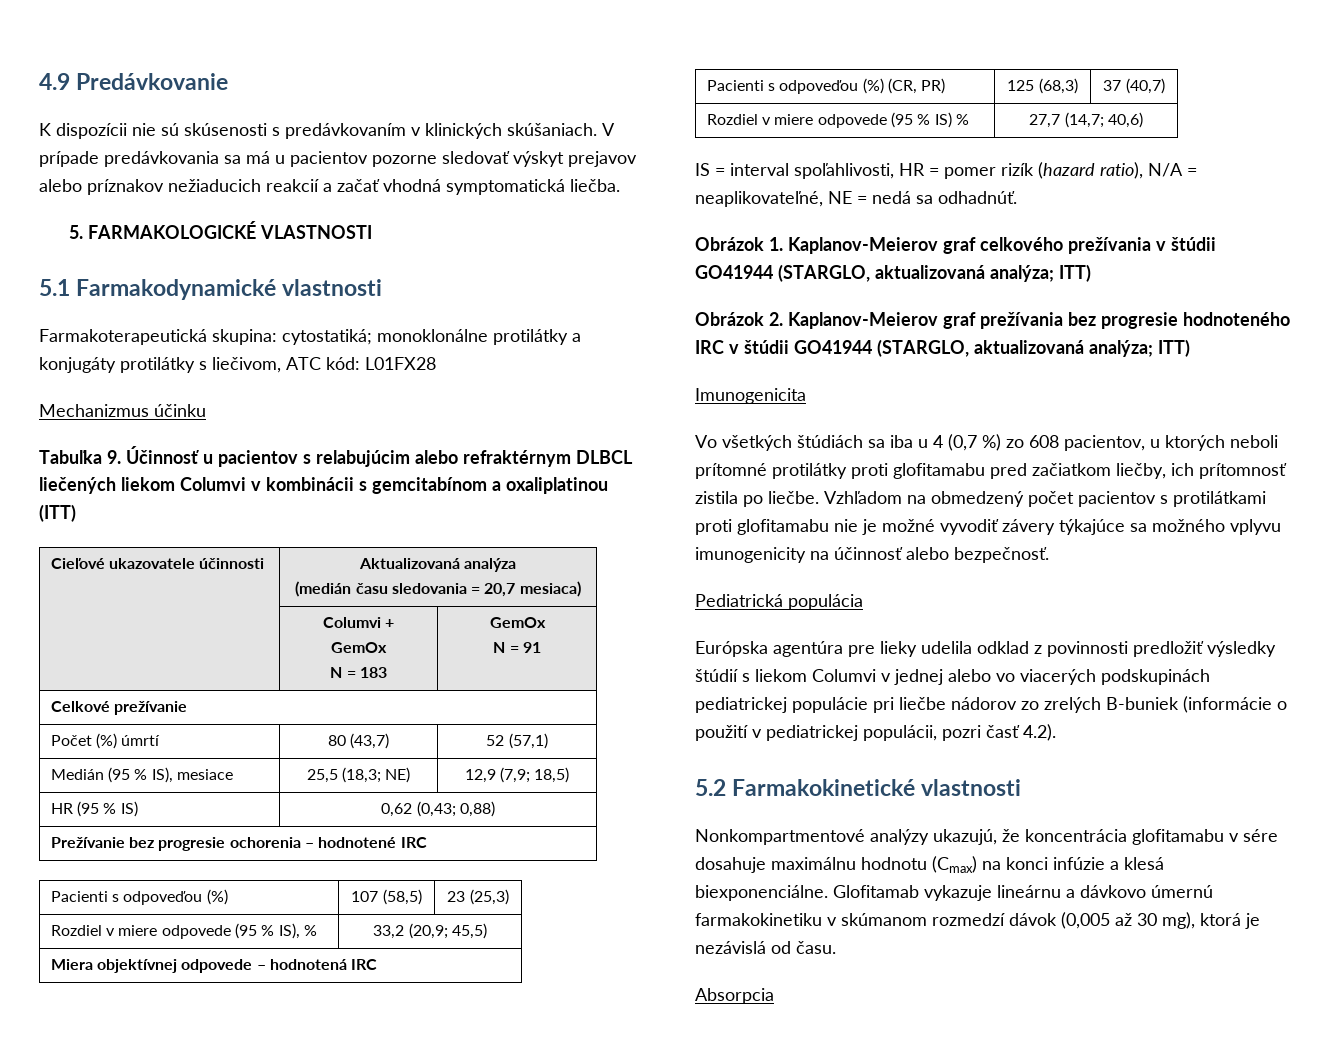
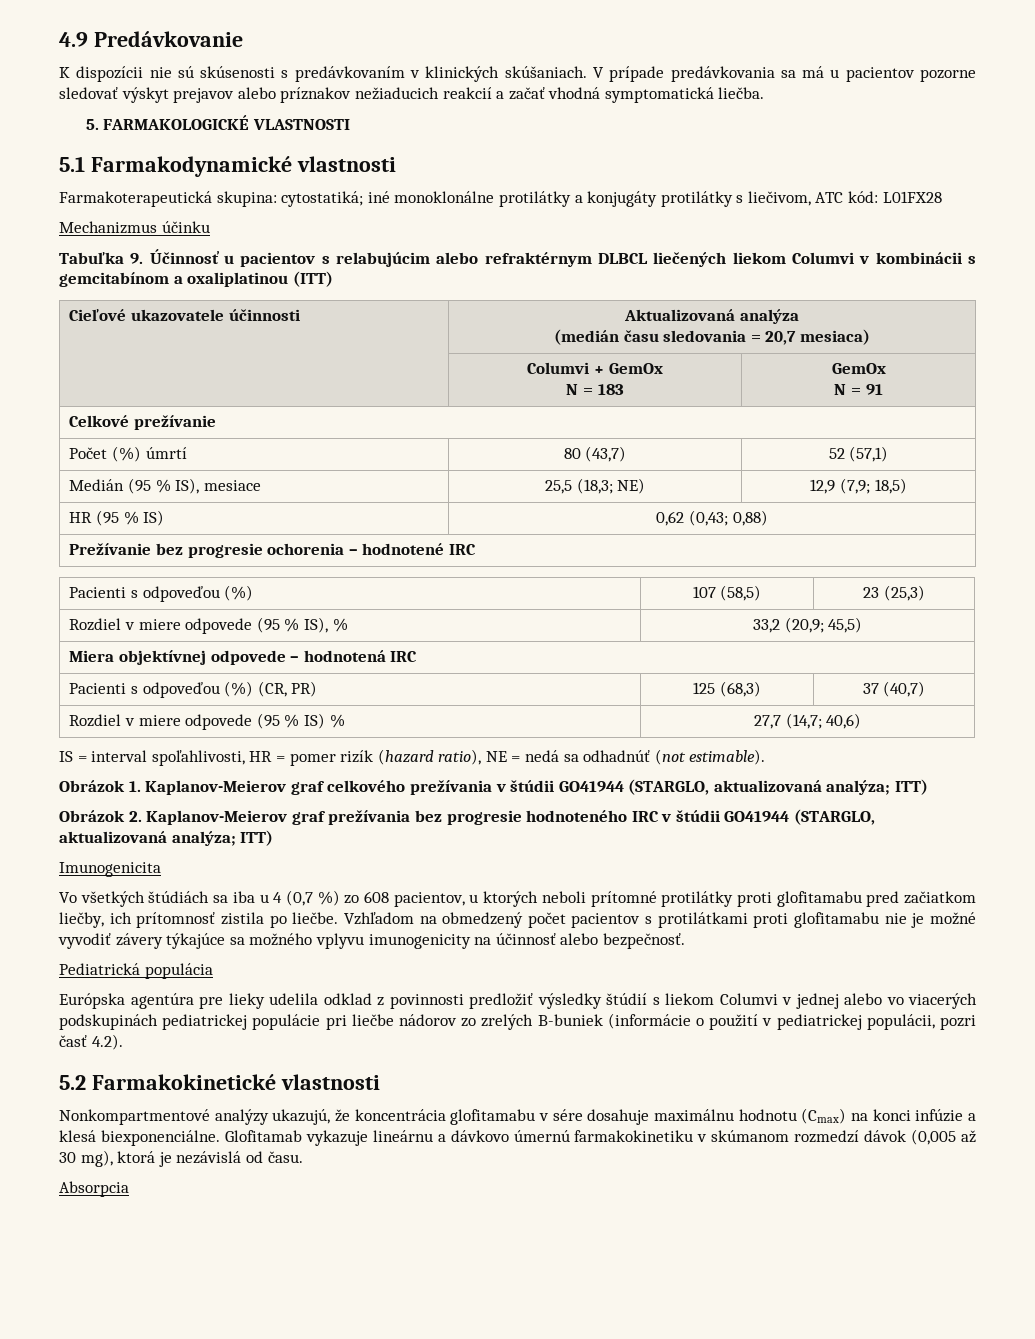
(372, 337) none -> [367,191,390,203] iné
(395, 623) // -> (604, 370) none
[1148,163,1197,177] [695,191,823,207] N/A = neaplikovateľné, -> (482, 757) none
[938,191,1017,204] odhadnúť. -> [583,749,766,765] odhadnúť (not estimable).

